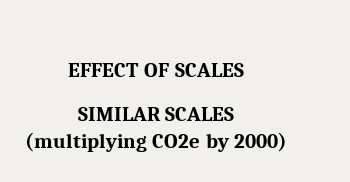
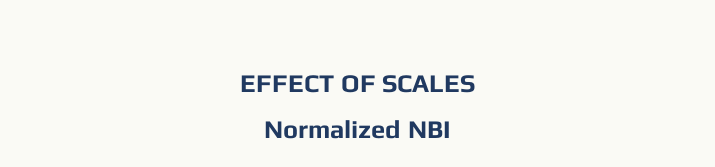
[77,107,235,121] [24,132,288,152] SIMILAR SCALES (multiplying CO2e by 2000) -> [264,120,451,139] Normalized NBI

